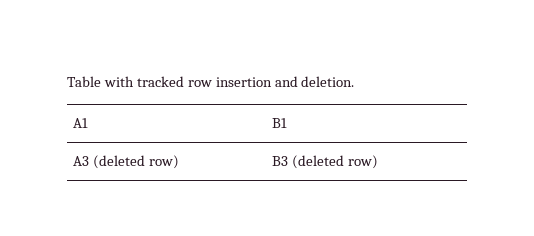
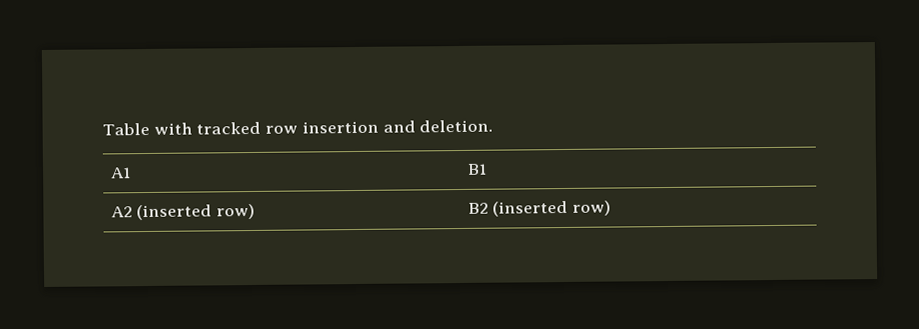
[73,155,146,169] A3 (deleted -> [110,204,213,221] A2 (inserted
[272,155,345,169] B3 (deleted -> [467,200,569,217] B2 (inserted

